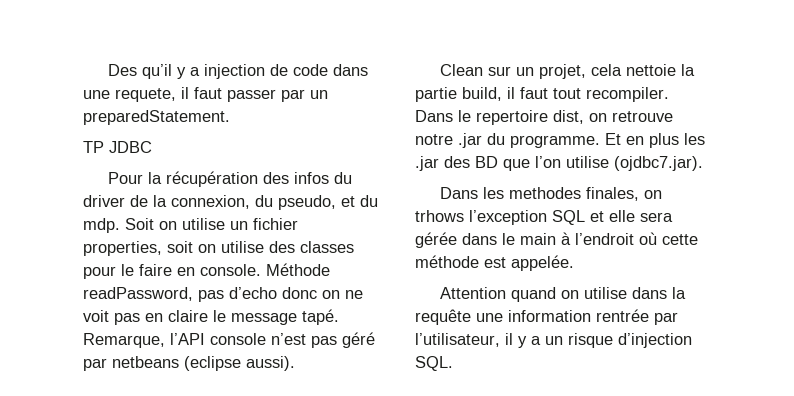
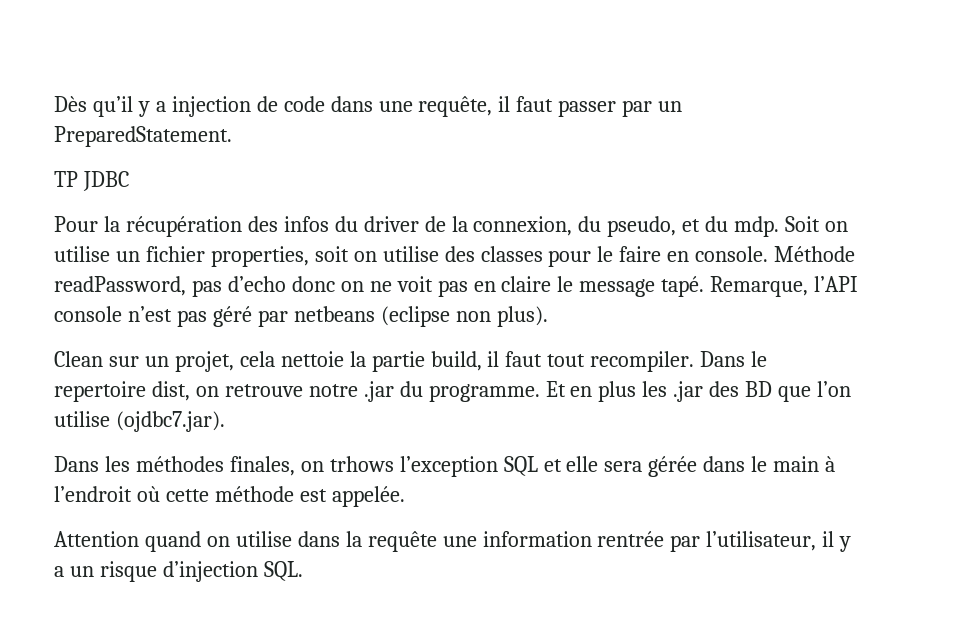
[107,64,137,76] Des -> [54,96,87,112] Dès
[115,88,176,102] requete, -> [418,96,493,117] requête,
[83,110,230,125] preparedStatement. -> [54,126,232,147] PreparedStatement.
[246,356,295,371] aussi). -> [455,306,548,327] non plus).
[508,187,581,199] methodes -> [135,456,224,472] méthodes

